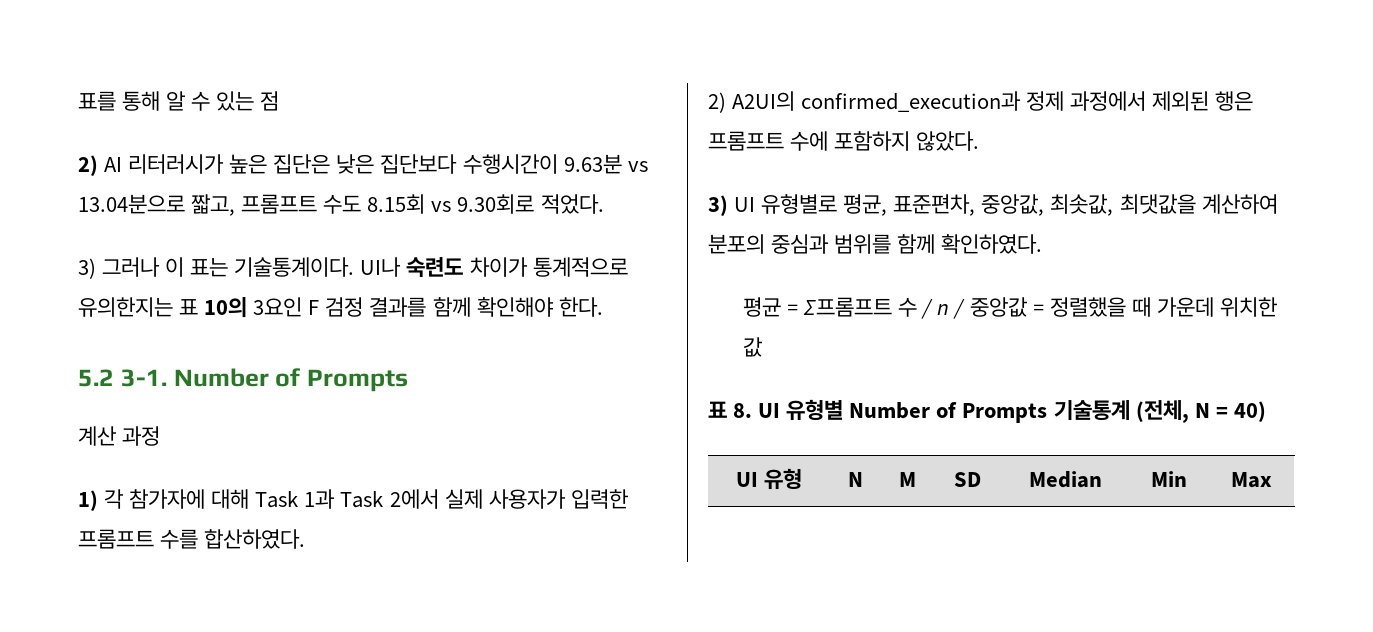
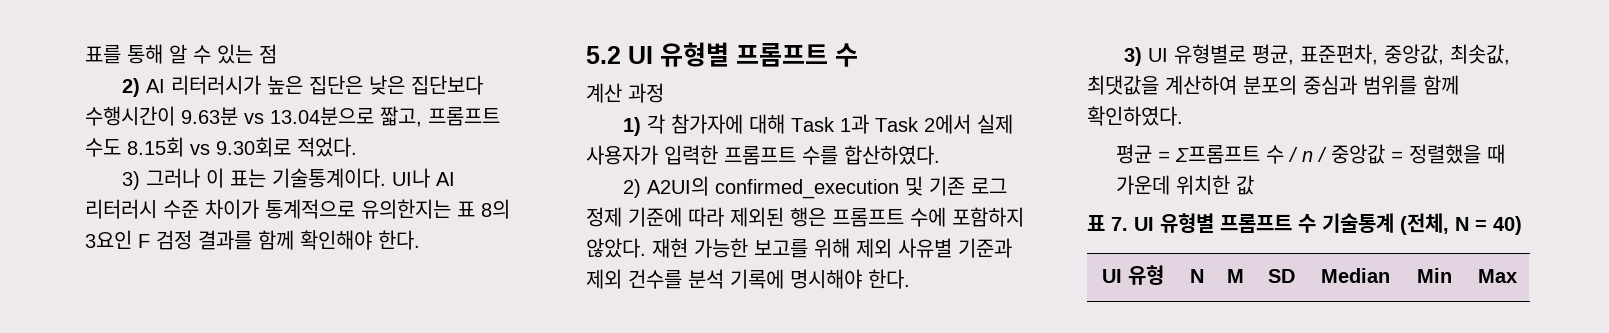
[406,257,464,278] 숙련도 -> [436,172,456,186] [85,199,199,219] AI 리터러시 수준
[204,297,248,318] 10의 -> [481,199,510,219] 8의
[120,368,408,392] 3-1. Number of Prompts -> [628,42,858,67] UI 유형별 프롬프트 수
[801,91,1147,112] confirmed_execution과 정제 과정에서 -> [715,176,1008,199] [586,207,724,227] confirmed_execution 및 기존 로그 정제 기준에 따라
(980, 141) none -> [652,238,1012,258] [586,269,910,289] 재현 가능한 보고를 위해 제외 사유별 기준과 제외 건수를 분석 기록에 명시해야 한다.
[733,399,1048,423] 8. UI 유형별 Number of Prompts -> [1111,213,1316,233] 7. UI 유형별 프롬프트 수

